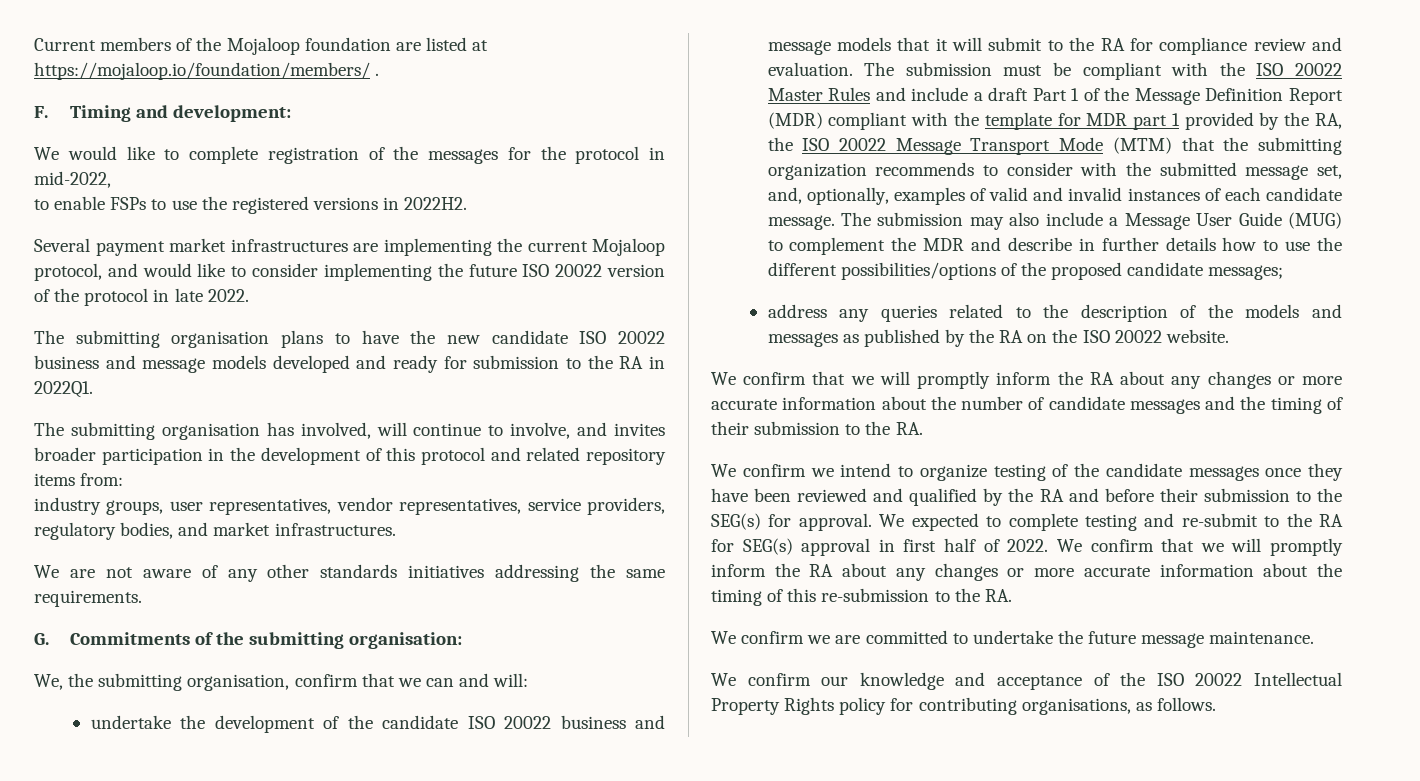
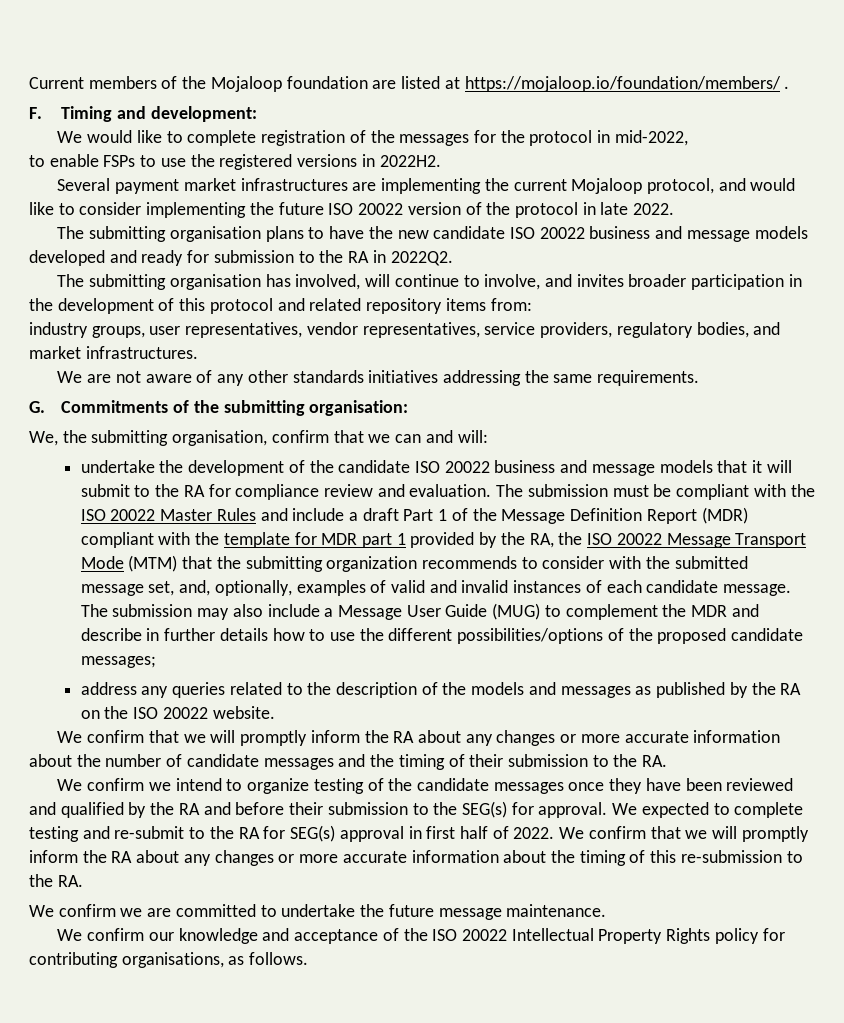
[34,381,93,398] 2022Q1. -> [390,251,453,266] 2022Q2.

